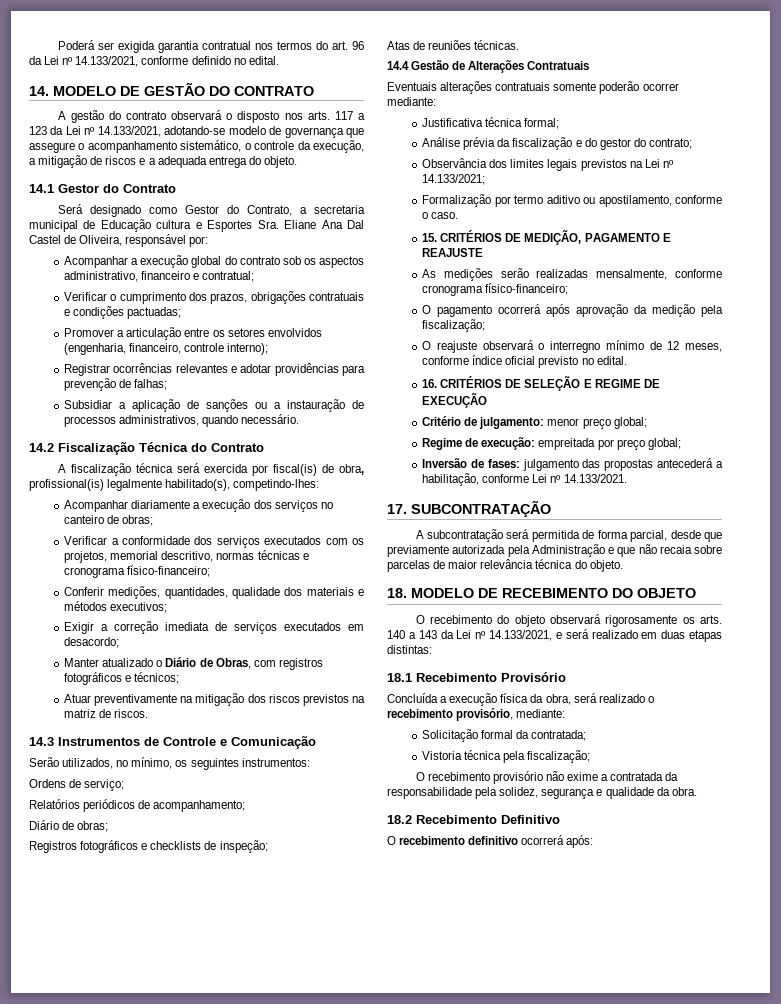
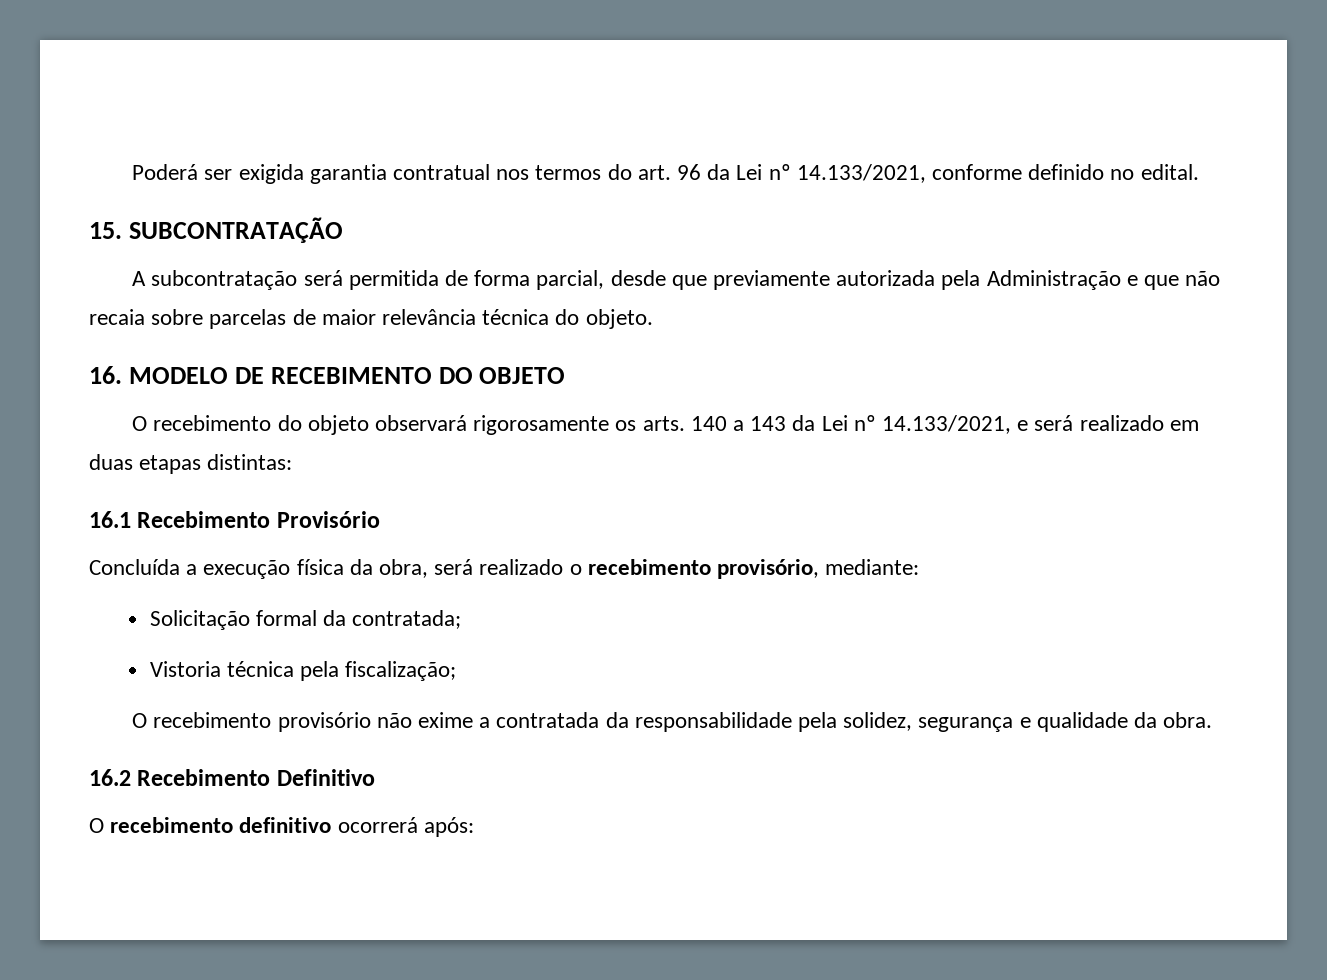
[29,82,314,96] [57,110,365,123] [29,126,365,138] [29,140,364,153] [29,155,297,168] [29,184,176,193] [57,204,365,217] [29,219,365,232] [29,234,209,247] [64,255,364,268] [64,271,255,282] [64,291,364,304] [64,306,182,319] [64,327,322,340] [64,343,269,355] [64,363,366,376] [64,378,168,391] [64,399,364,412] [64,414,300,427] [29,442,264,455] [57,463,364,476] [29,479,320,491] [64,499,333,512] [64,515,154,526] [64,536,364,548] [64,550,309,563] [64,565,211,578] [64,586,364,599] [64,601,168,613] [64,621,364,634] [64,637,120,648] [64,657,323,670] [64,672,180,685] [64,693,366,706] [64,709,149,718] [29,736,316,749] [29,757,310,770] [29,779,125,791] [29,799,246,812] [29,820,109,832] [29,840,268,853] [387,40,520,50] [387,60,590,73] [387,81,679,94] [387,97,436,106] [422,117,560,129] [422,137,692,150] [422,158,674,171] [422,174,486,185] [422,194,722,207] [422,212,459,219] [422,230,671,245] [422,248,484,257] [422,268,722,281] [422,283,569,296] [422,304,723,317] [422,319,486,332] [422,340,722,353] [422,355,627,368] [422,376,660,391] [422,393,488,408] [422,416,647,429] [422,437,681,450] [422,458,723,471] [422,473,627,486] [387,504,407,514] 14. MODELO DE GESTÃO DO CONTRATO // A gestão do contrato observará o disposto nos arts. 117 a 123 da Lei nº 14.133/2021, adotando-se modelo de governança que assegure o acompanhamento sistemático, o controle da execução, a mitigação de riscos e a adequada entrega do objeto. // 14.1 Gestor do Contrato // Será designado como Gestor do Contrato, a secretaria municipal de Educação cultura e Esportes Sra. Eliane Ana Dal Castel de Oliveira, responsável por: // Acompanhar a execução global do contrato sob os aspectos administrativo, financeiro e contratual; // Verificar o cumprimento dos prazos, obrigações contratuais e condições pactuadas; // Promover a articulação entre os setores envolvidos (engenharia, financeiro, controle interno); // Registrar ocorrências relevantes e adotar providências para prevenção de falhas; // Subsidiar a aplicação de sanções ou a instauração de processos administrativos, quando necessário. // 14.2 Fiscalização Técnica do Contrato // A fiscalização técnica será exercida por fiscal(is) de obra, profissional(is) legalmente habilitado(s), competindo-lhes: // Acompanhar diariamente a execução dos serviços no canteiro de obras; // Verificar a conformidade dos serviços executados com os projetos, memorial descritivo, normas técnicas e cronograma físico-financeiro; // Conferir medições, quantidades, qualidade dos materiais e métodos executivos; // Exigir a correção imediata de serviços executados em desacordo; // Manter atualizado o Diário de Obras, com registros fotográficos e técnicos; // Atuar preventivamente na mitigação dos riscos previstos na matriz de riscos. // 14.3 Instrumentos de Controle e Comunicação // Serão utilizados, no mínimo, os seguintes instrumentos: // Ordens de serviço; // Relatórios periódicos de acompanhamento; // Diário de obras; // Registros fotográficos e checklists de inspeção; // Atas de reuniões técnicas. // 14.4 Gestão de Alterações Contratuais // Eventuais alterações contratuais somente poderão ocorrer mediante: // Justificativa técnica formal; // Análise prévia da fiscalização e do gestor do contrato; // Observância dos limites legais previstos na Lei nº 14.133/2021; // Formalização por termo aditivo ou apostilamento, conforme o caso. // 15. CRITÉRIOS DE MEDIÇÃO, PAGAMENTO E REAJUSTE // As medições serão realizadas mensalmente, conforme cronograma físico-financeiro; // O pagamento ocorrerá após aprovação da medição pela fiscalização; // O reajuste observará o interregno mínimo de 12 meses, conforme índice oficial previsto no edital. // 16. CRITÉRIOS DE SELEÇÃO E REGIME DE EXECUÇÃO // Critério de julgamento: menor preço global; // Regime de execução: empreitada por preço global; // Inversão de fases: julgamento das propostas antecederá a habilitação, conforme Lei nº 14.133/2021. // 17. -> [89,222,122,239] 15.
[387,588,407,598] 18. -> [89,366,122,384] 16.
[387,673,412,682] 18.1 -> [89,511,131,528] 16.1
[387,815,412,824] 18.2 -> [89,769,131,786] 16.2

